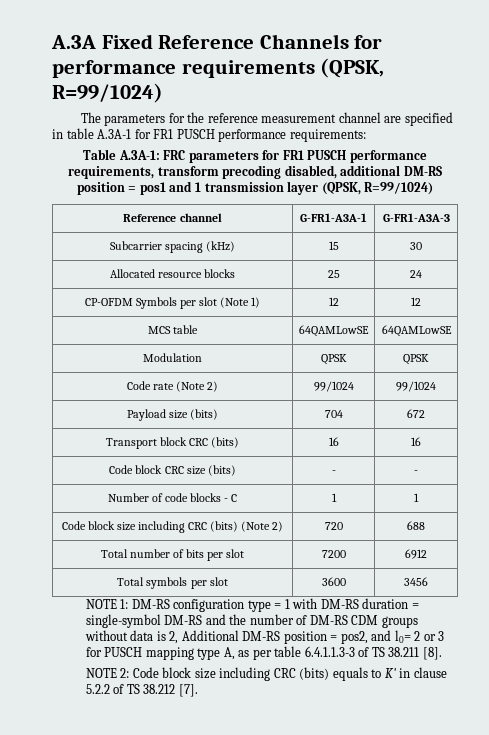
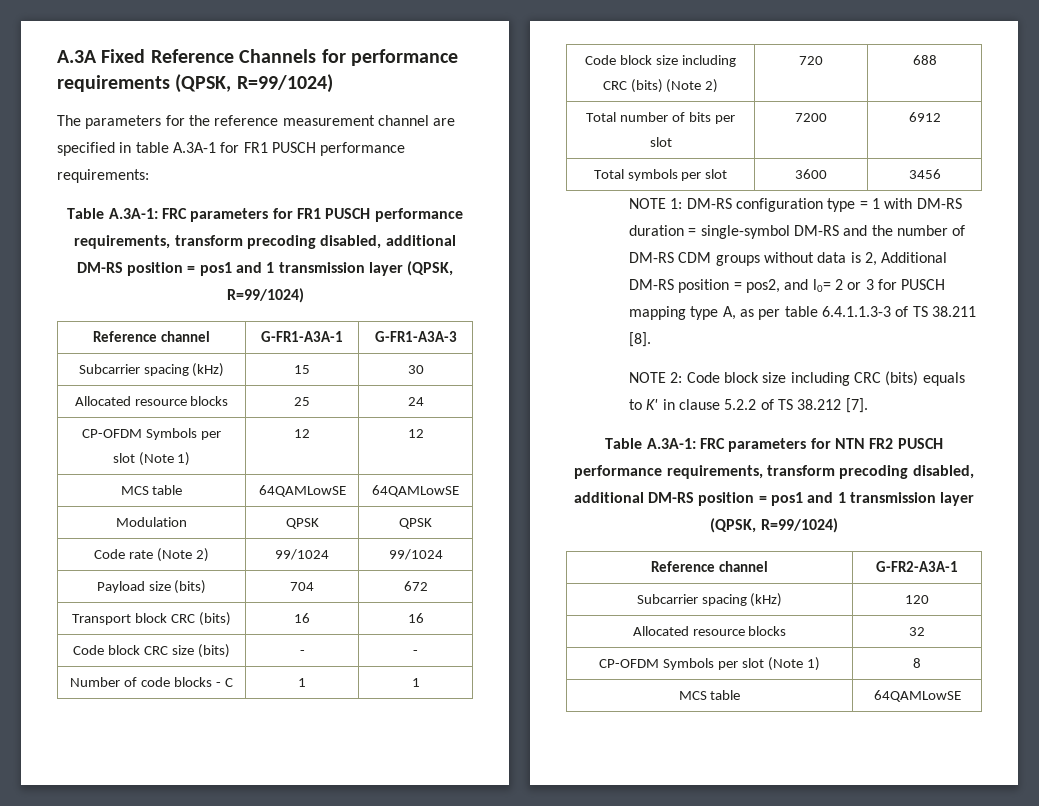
(198, 690) none -> [605,438,943,452] [574,465,974,479] [573,492,975,506] [710,518,838,533] [651,561,768,572] [876,561,958,572] [636,593,783,607] [905,595,929,604] [632,626,787,636] [909,627,925,636] [599,657,820,671] [913,658,921,668] [678,690,741,700] [873,690,961,702] // Table A.3A-1: FRC parameters for NTN FR2 PUSCH performance requirements, transform precoding disabled, additional DM-RS position = pos1 and 1 transmission layer (QPSK, R=99/1024) // Reference channel | G-FR2-A3A-1 // Subcarrier spacing (kHz) | 120 // Allocated resource blocks | 32 // CP-OFDM Symbols per slot (Note 1) | 8 // MCS table | 64QAMLowSE

